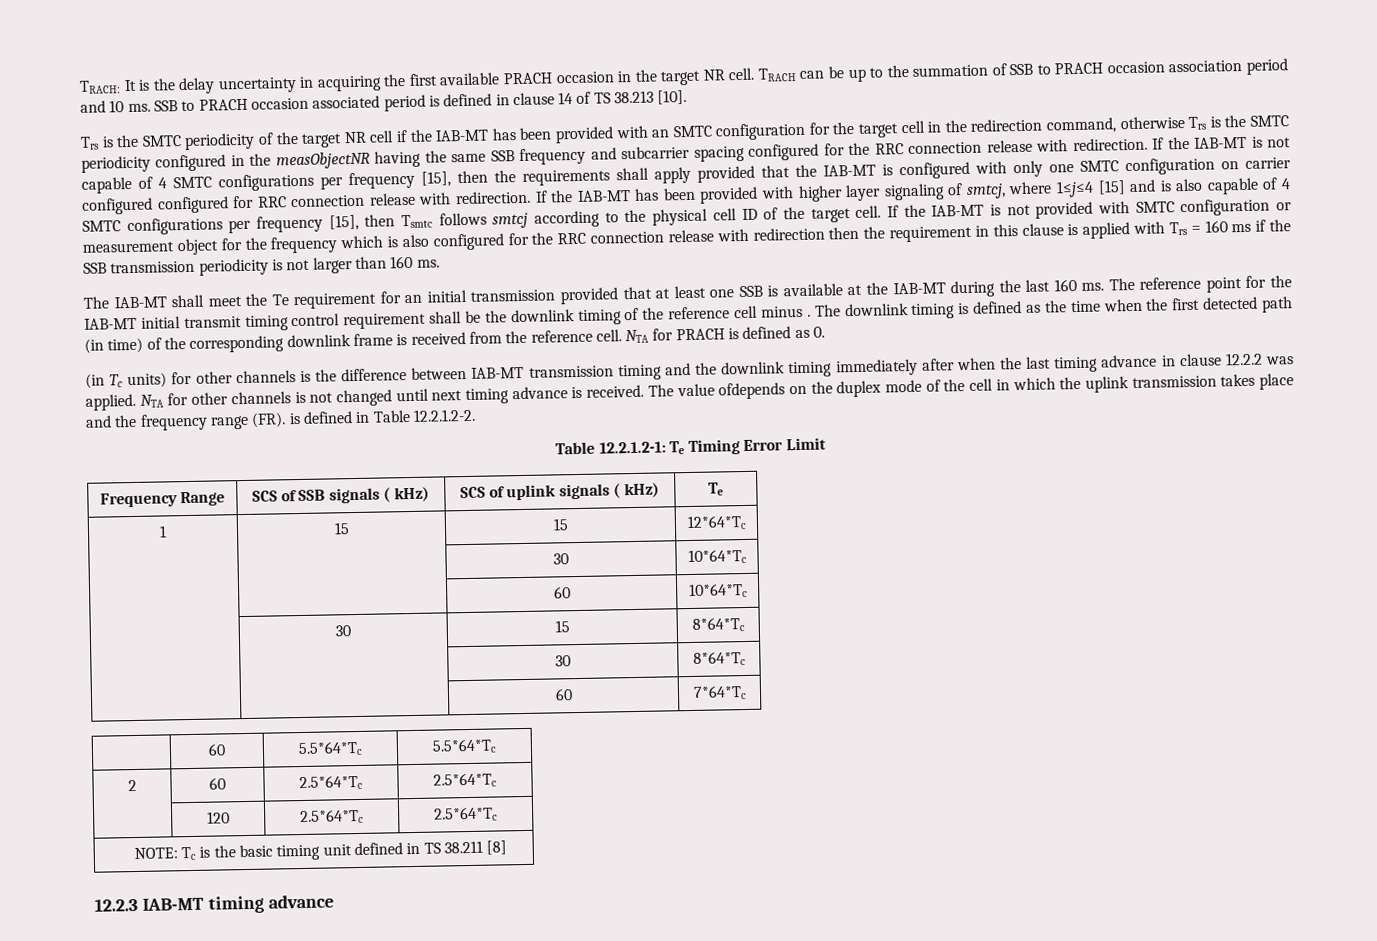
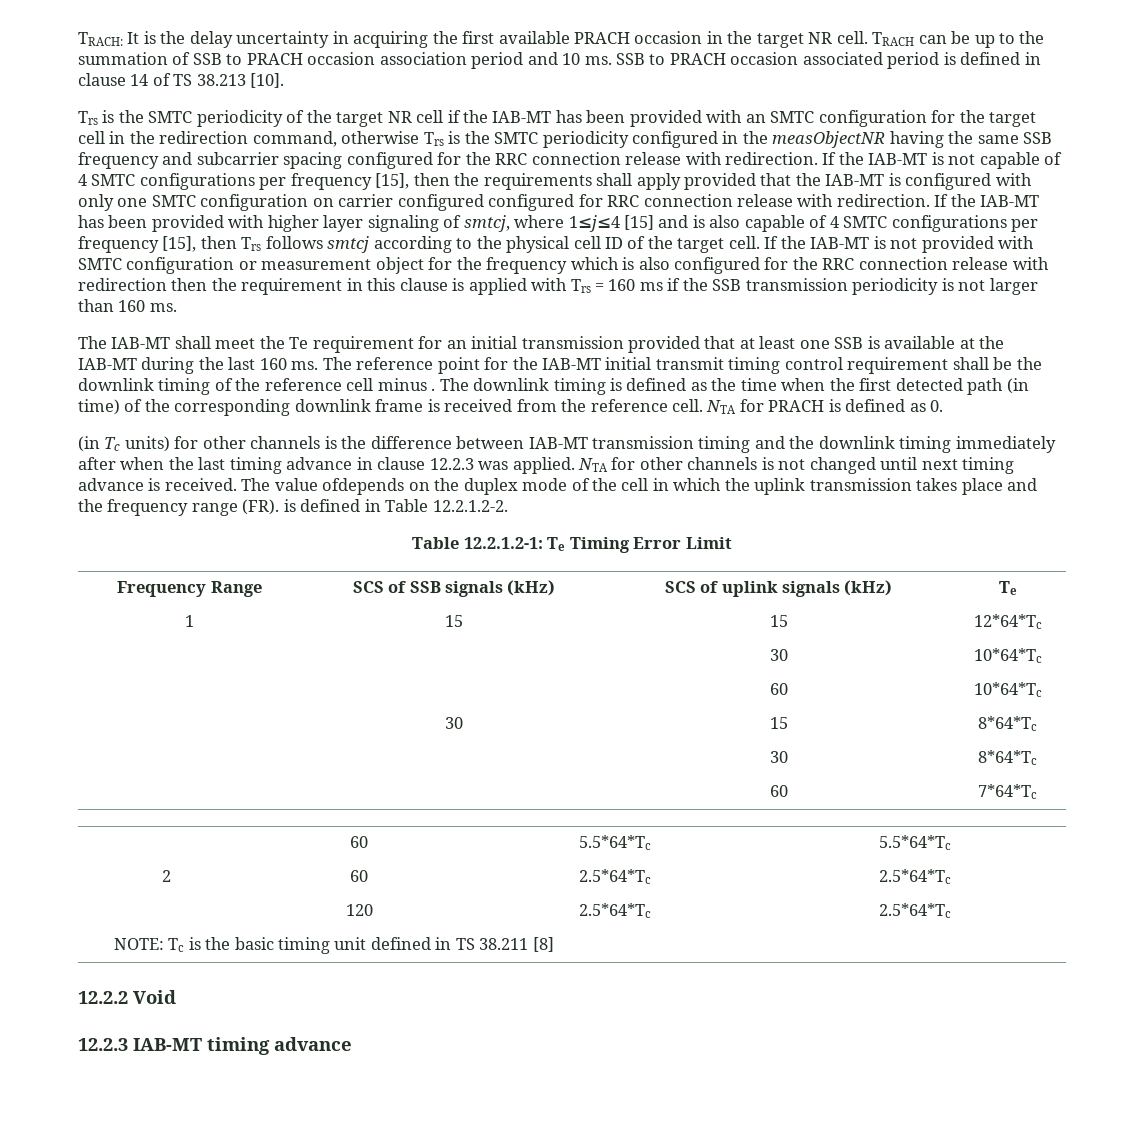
[401,214,434,229] Tsmtc -> [241,237,262,251] Trs
[1224,352,1263,366] 12.2.2 -> [429,458,474,470] 12.2.3
[382,486,431,503] ( kHz) -> [507,580,556,596] (kHz)
[612,482,661,499] ( kHz) -> [844,580,893,596] (kHz)
(508, 847) none -> [78,990,176,1004] // 12.2.2 Void

